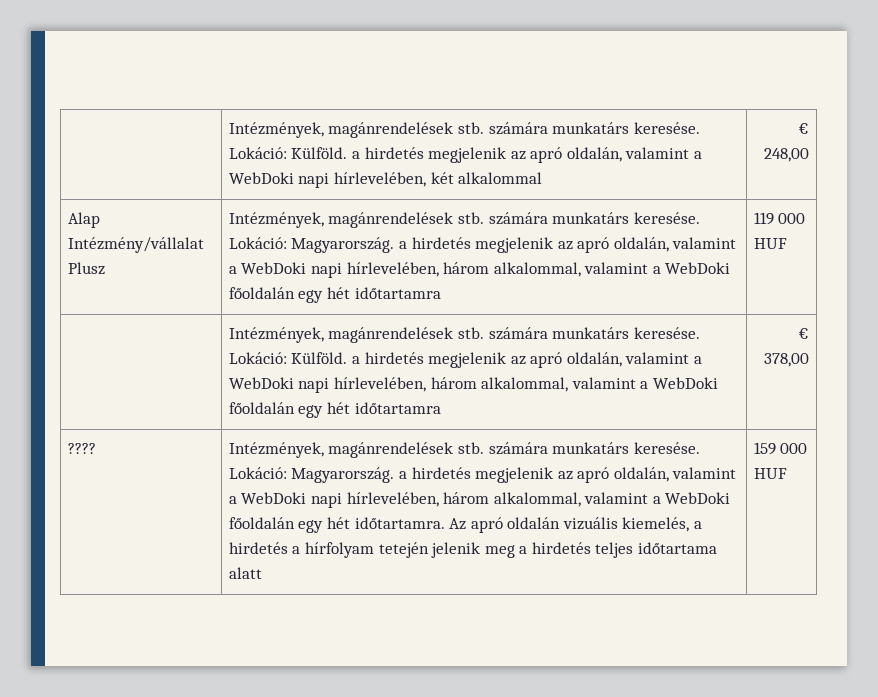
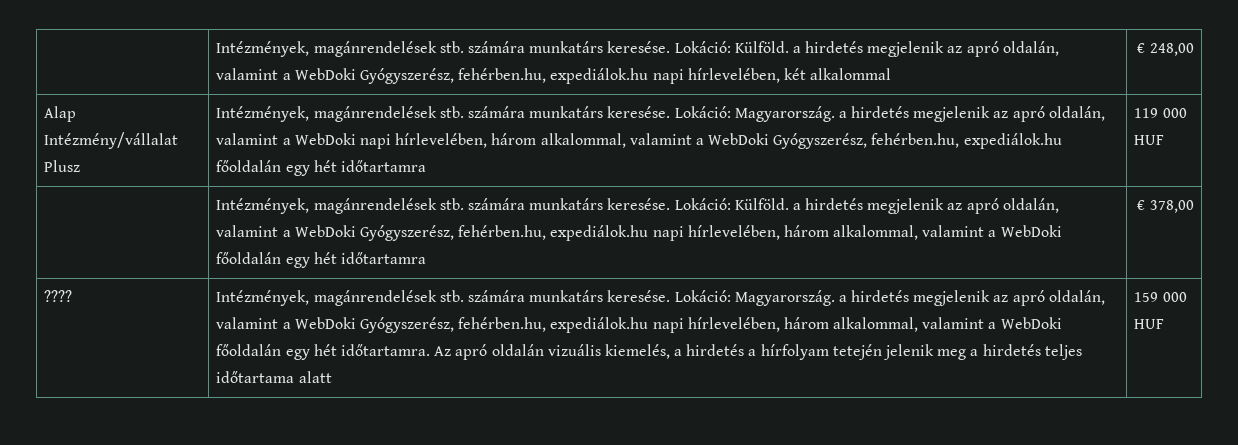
(294, 178) none -> [359,68,649,84] Gyógyszerész, fehérben.hu, expediálok.hu
(731, 268) none -> [773,133,1062,149] Gyógyszerész, fehérben.hu, expediálok.hu
(294, 383) none -> [359,225,649,241] Gyógyszerész, fehérben.hu, expediálok.hu
(307, 498) none -> [359,317,649,333] Gyógyszerész, fehérben.hu, expediálok.hu

